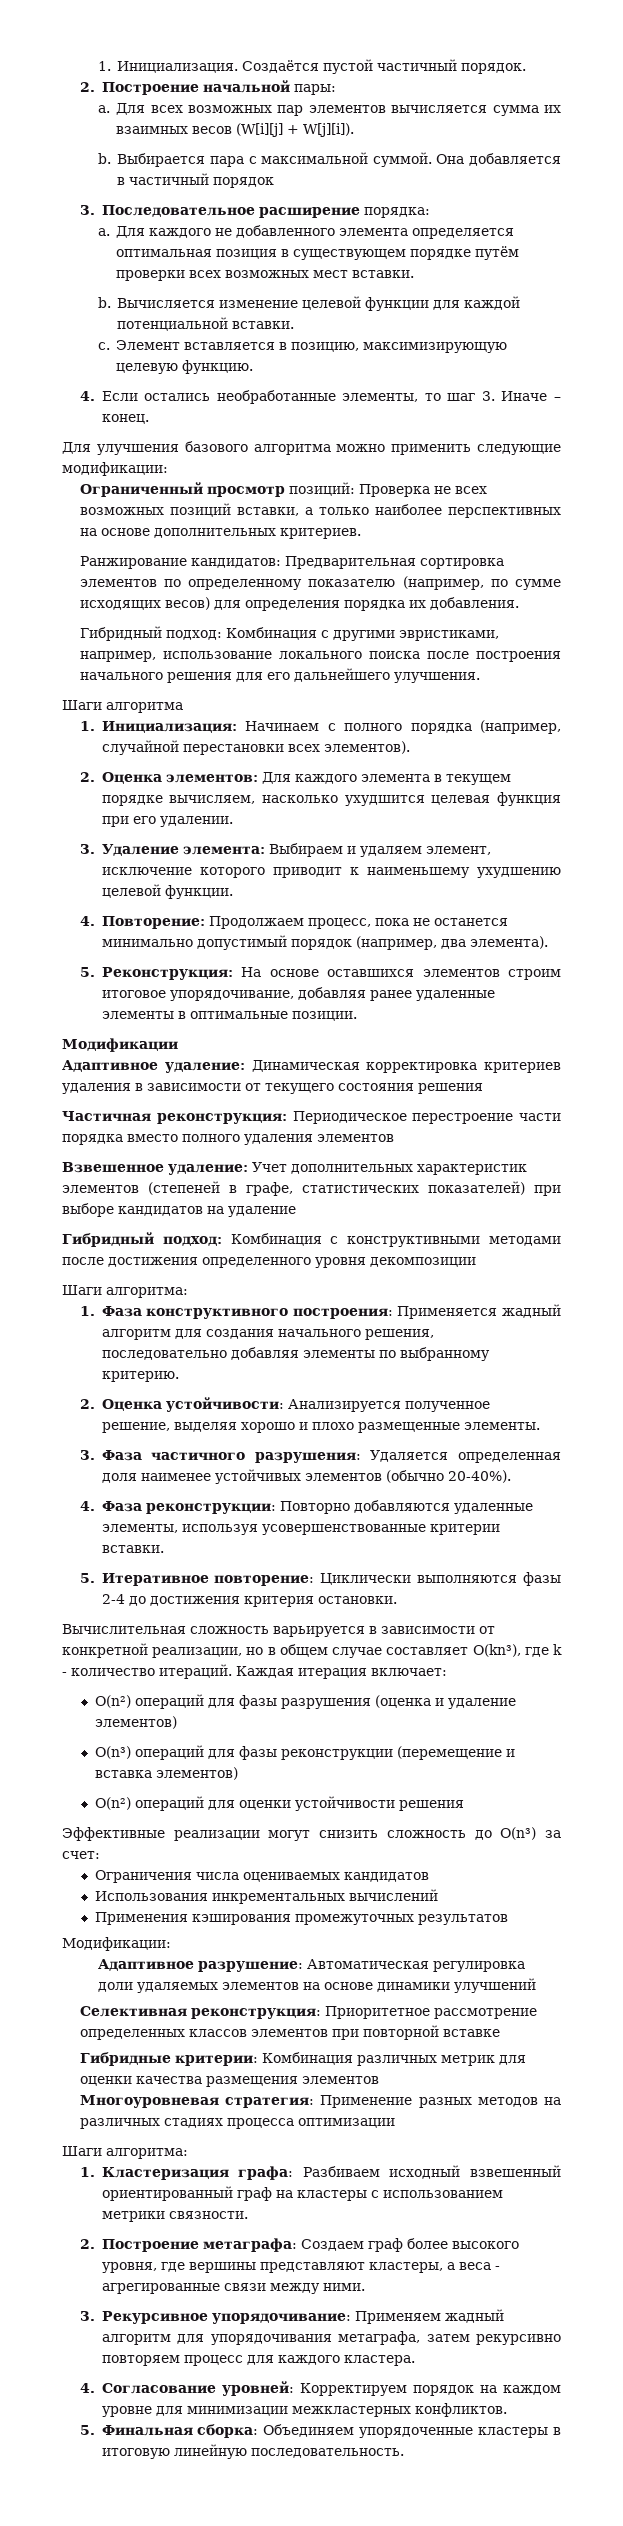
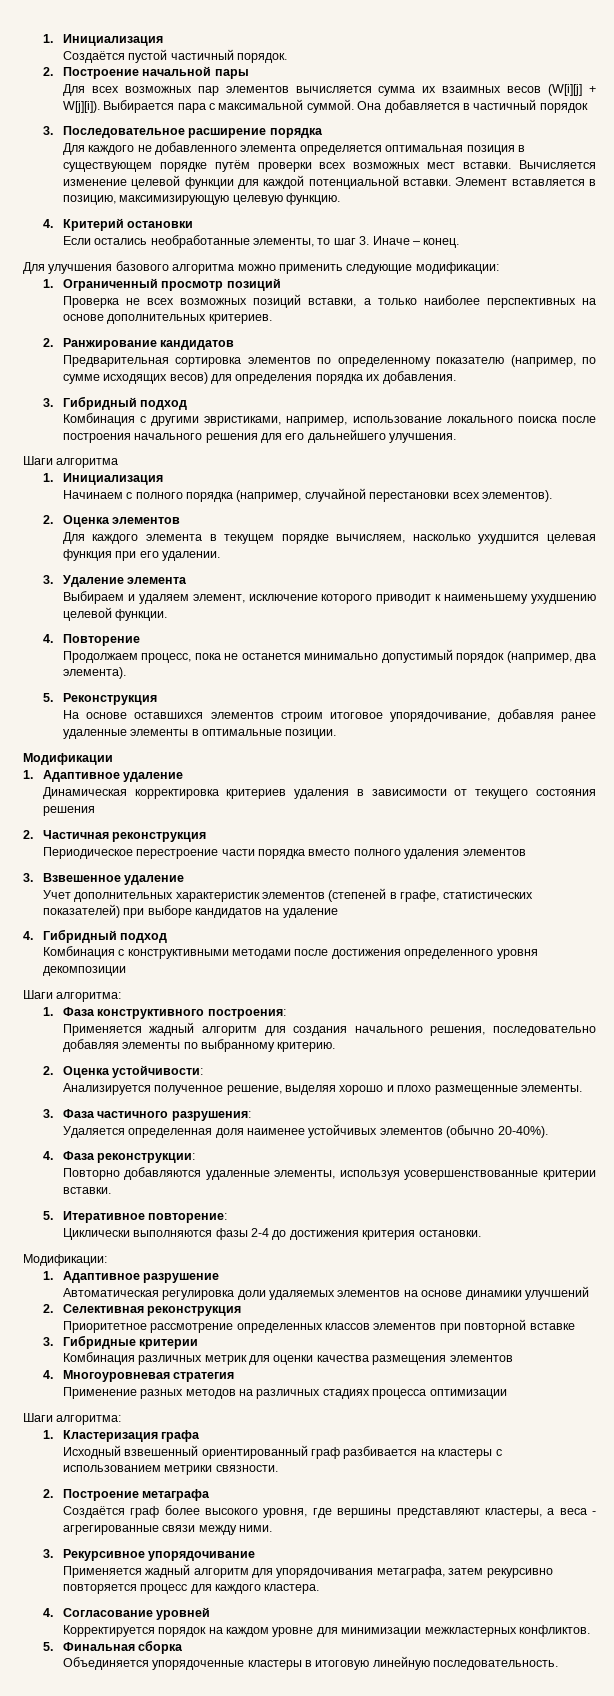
[97,61,239,73] 1. Инициализация. -> [42,34,163,46] 1. Инициализация //
[293,84,336,95] [97,105,110,113] пары: // a. -> [214,69,249,79] пары //
[97,153,111,164] // b. -> (100, 107) none
[363,207,430,218] [97,228,110,236] порядка: // a. -> [269,128,323,138] порядка //
[97,297,111,308] // b. -> (512, 165) none
[97,342,110,350] // c. -> (451, 182) none
(95, 396) none -> [62,218,194,231] Критерий остановки //
(168, 469) none -> [42,279,53,288] 1.
[288,482,355,496] позиций: -> [226,278,281,291] позиций //
[79,556,281,569] Ранжирование кандидатов: -> [42,338,235,350] 2. Ранжирование кандидатов //
[79,626,222,641] Гибридный подход: -> [42,396,188,410] 3. Гибридный подход //
[101,721,237,733] Инициализация: -> [62,473,163,485] Инициализация //
[165,774,258,783] элементов: -> [112,517,181,524] элементов //
[182,846,265,855] элемента: -> [127,577,188,584] элемента //
[101,916,205,929] Повторение: -> [62,634,140,646] Повторение //
[101,967,233,980] Реконструкция: -> [62,693,157,705] Реконструкция //
[62,1060,245,1073] Адаптивное удаление: -> [23,770,184,782] 1. Адаптивное удаление //
[62,1111,287,1124] Частичная реконструкция: -> [23,830,207,842] 2. Частичная реконструкция //
[62,1162,248,1175] Взвешенное удаление: -> [23,873,185,885] 3. Взвешенное удаление //
[62,1232,222,1247] Гибридный подход: -> [23,929,168,943] 4. Гибридный подход //
(393, 1313) none -> (286, 1014) //
(284, 1404) none -> (204, 1071) //
(361, 1457) none -> (251, 1116) //
(276, 1508) none -> (196, 1158) //
(315, 1580) none -> (228, 1218) //
[62,1624,495,1637] [62,1643,562,1658] [62,1664,447,1679] [94,1694,516,1709] [94,1716,177,1729] [94,1745,515,1760] [94,1767,238,1780] [94,1796,464,1811] [62,1827,561,1841] [62,1851,100,1859] [94,1870,429,1883] [94,1889,438,1904] [94,1912,508,1925] [62,1937,171,1951] [97,1959,303,1972] Вычислительная сложность варьируется в зависимости от конкретной реализации, но в общем случае составляет O(kn³), где k - количество итераций. Каждая итерация включает: // O(n²) операций для фазы разрушения (оценка и удаление элементов) // O(n³) операций для фазы реконструкции (перемещение и вставка элементов) // O(n²) операций для оценки устойчивости решения // Эффективные реализации могут снизить сложность до O(n³) за счет: // Ограничения числа оцениваемых кандидатов // Использования инкрементальных вычислений // Применения кэширования промежуточных результатов // Модификации: // Адаптивное разрушение: -> [23,1254,107,1266] [42,1271,220,1283] Модификации: // 1. Адаптивное разрушение //
[79,2006,321,2019] Селективная реконструкция: -> [42,1304,242,1316] 2. Селективная реконструкция //
[79,2052,258,2066] Гибридные критерии: -> [42,1335,199,1349] 3. Гибридные критерии //
[79,2095,315,2108] Многоуровневая стратегия: -> [42,1370,235,1382] 4. Многоуровневая стратегия //
[238,2165,461,2180] графа: Разбиваем исходный -> [161,1430,201,1442] [62,1445,121,1459] графа // Исходный
(272, 2194) none -> [343,1446,418,1459] разбивается
[202,2238,364,2252] метаграфа: Создаем -> [142,1489,211,1501] [62,1506,125,1518] метаграфа // Создаётся
[211,2311,441,2324] упорядочивание: Применяем -> [148,1551,256,1561] [62,1566,142,1578] упорядочивание // Применяется
[101,2355,180,2366] повторяем -> [62,1584,137,1594] повторяется
[221,2381,407,2396] уровней: Корректируем -> [156,1607,211,1620] [62,1625,155,1637] уровней // Корректируется
[197,2424,355,2438] сборка: Объединяем -> [138,1640,184,1654] [62,1657,149,1670] сборка // Объединяется

